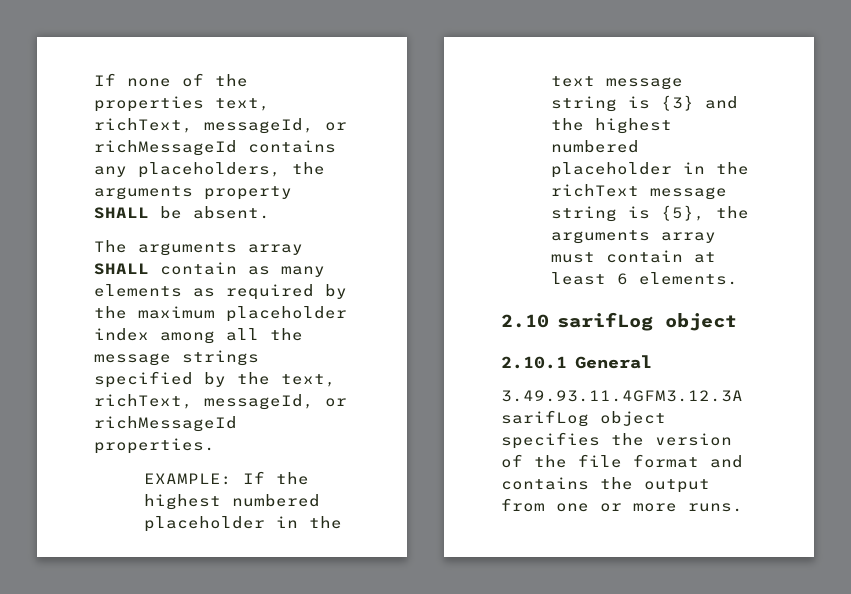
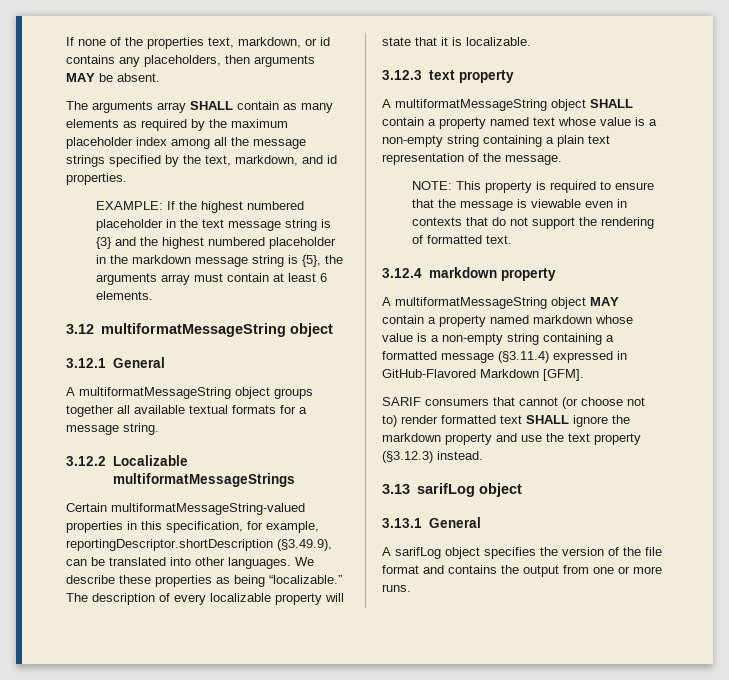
[94,118,347,134] [94,140,336,156] [94,162,325,178] [94,186,292,200] [94,207,149,219] richText, messageId, or richMessageId contains any placeholders, the arguments property SHALL -> [238,37,330,48] [66,55,315,67] [66,73,95,82] markdown, or id contains any placeholders, then arguments MAY
[94,394,347,410] [94,416,237,432] richText, messageId, or richMessageId -> [235,155,337,166] markdown, and id
[550,184,639,197] richText -> [131,255,191,264] markdown
[501,314,549,328] 2.10 -> [66,323,333,337] [66,357,165,368] [66,387,313,399] [66,405,307,417] [66,423,159,435] [66,455,188,466] [112,473,295,487] [66,503,305,515] [66,521,319,533] [66,539,332,551] [66,557,314,569] [66,575,342,587] [66,593,344,605] [382,37,531,46] [382,70,514,83] [382,99,633,111] [382,117,657,129] [382,135,610,147] [382,153,562,165] [411,181,654,193] [411,199,627,211] [411,217,654,229] [411,235,512,244] [382,267,556,281] [382,297,619,309] [382,315,633,327] [382,333,614,345] [382,351,627,363] [382,369,584,381] [382,397,645,409] [382,415,630,427] [382,433,641,445] [382,451,483,463] [382,484,410,494] 3.12 multiformatMessageString object // 3.12.1 General // A multiformatMessageString object groups together all available textual formats for a message string. // 3.12.2 Localizable multiformatMessageStrings // Certain multiformatMessageString-valued properties in this specification, for example, reportingDescriptor.shortDescription (§3.49.9), can be translated into other languages. We describe these properties as being “localizable.” The description of every localizable property will state that it is localizable. // 3.12.3 text property // A multiformatMessageString object SHALL contain a property named text whose value is a non-empty string containing a plain text representation of the message. // NOTE: This property is required to ensure that the message is viewable even in contexts that do not support the rendering of formatted text. // 3.12.4 markdown property // A multiformatMessageString object MAY contain a property named markdown whose value is a non-empty string containing a formatted message (§3.11.4) expressed in GitHub-Flavored Markdown [GFM]. // SARIF consumers that cannot (or choose not to) render formatted text SHALL ignore the markdown property and use the text property (§3.12.3) instead. // 3.13
[501,355,652,369] [501,390,743,402] 2.10.1 General // 3.49.93.11.4GFM3.12.3A -> [382,517,481,528] [382,547,391,556] 3.13.1 General // A

